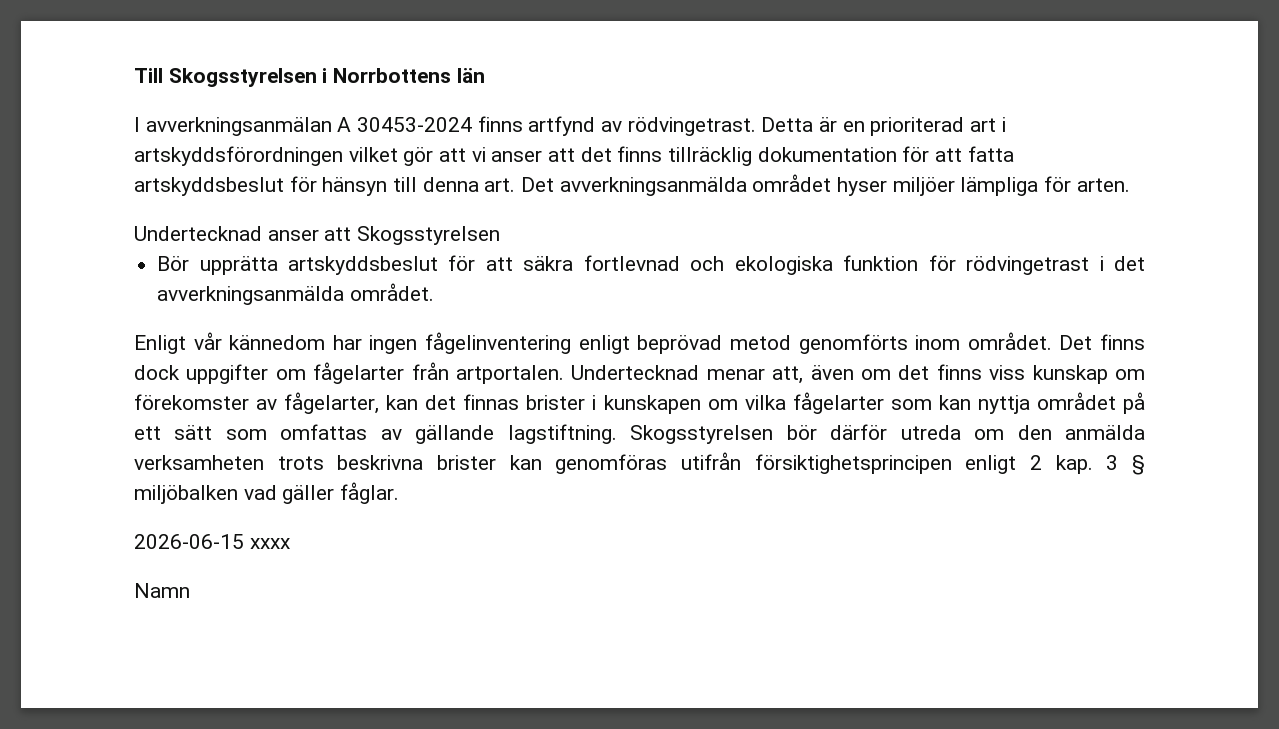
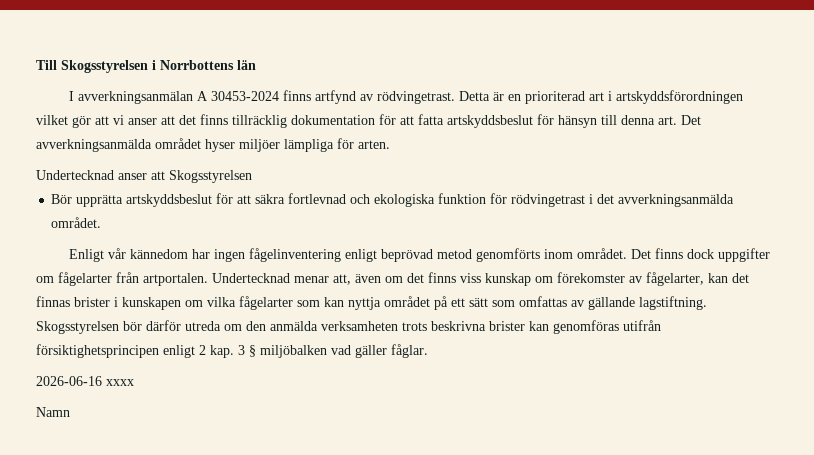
[134,534,244,549] 2026-06-15 -> [36,376,102,386] 2026-06-16

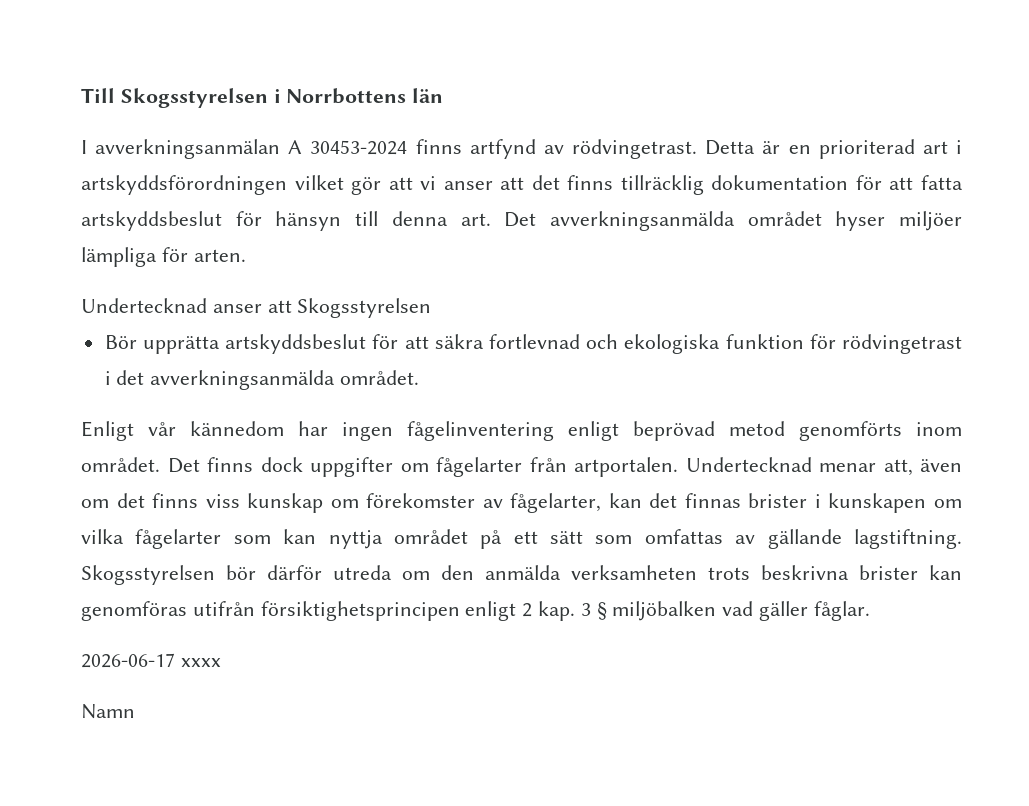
[36,376,102,386] 2026-06-16 -> [81,653,175,668] 2026-06-17

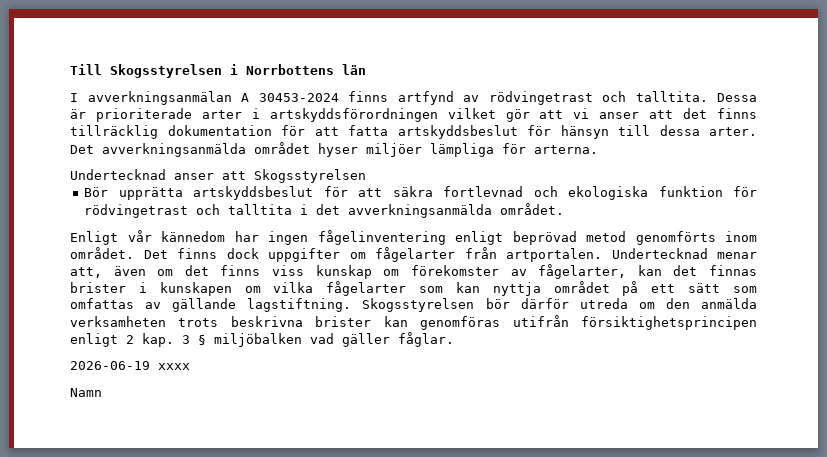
[572,139,948,159] rödvingetrast. Detta är en prioriterad art -> [488,91,757,105] [70,108,242,122] rödvingetrast och talltita. Dessa är prioriterade arter
[391,211,491,226] denna art. -> [659,125,757,136] dessa arter.
[193,249,246,262] arten. -> [534,145,598,154] arterna.
(962, 344) none -> [196,204,293,215] och talltita
[81,653,175,668] 2026-06-17 -> [70,361,150,370] 2026-06-19

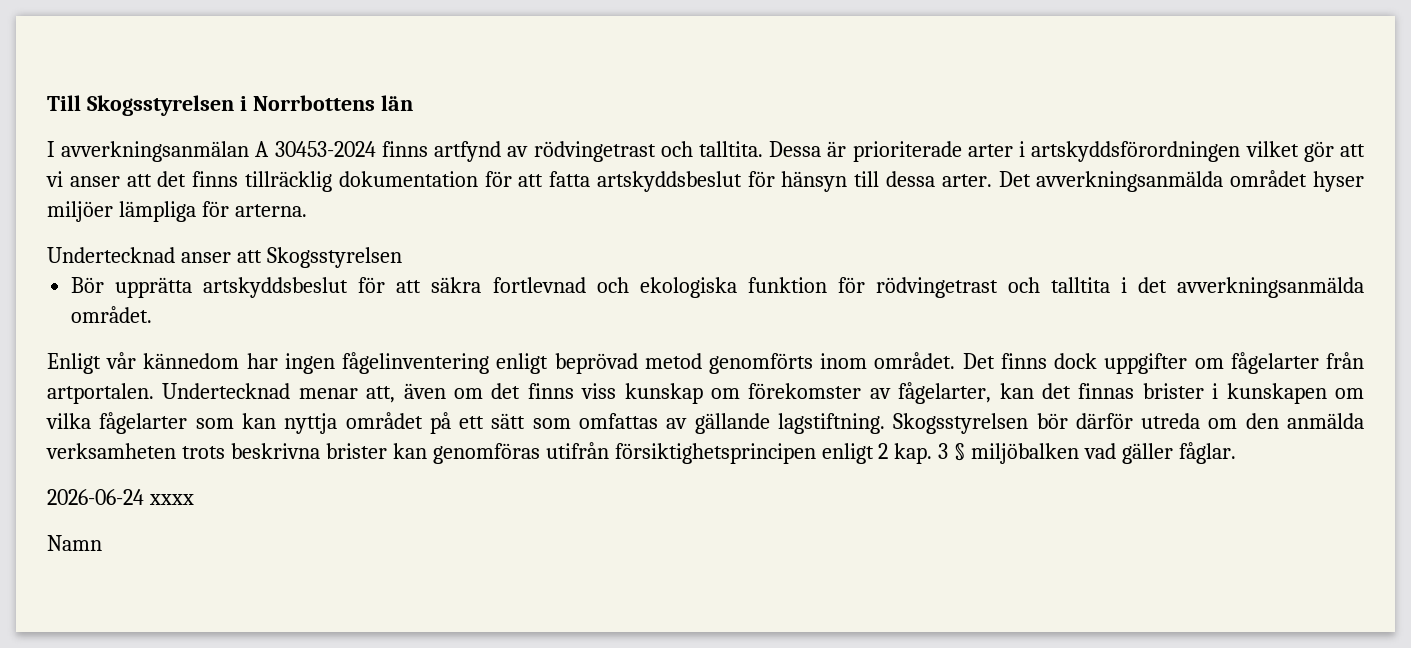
[70,361,150,370] 2026-06-19 -> [47,489,144,505] 2026-06-24

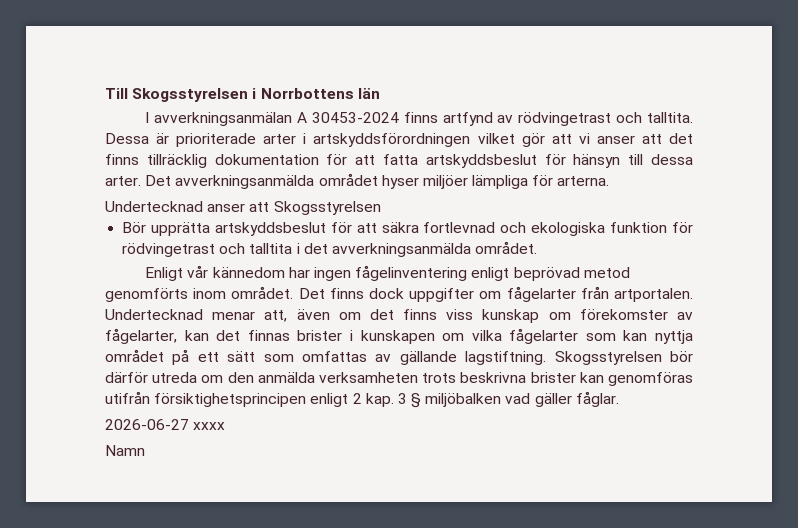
[47,489,144,505] 2026-06-24 -> [105,419,189,430] 2026-06-27

